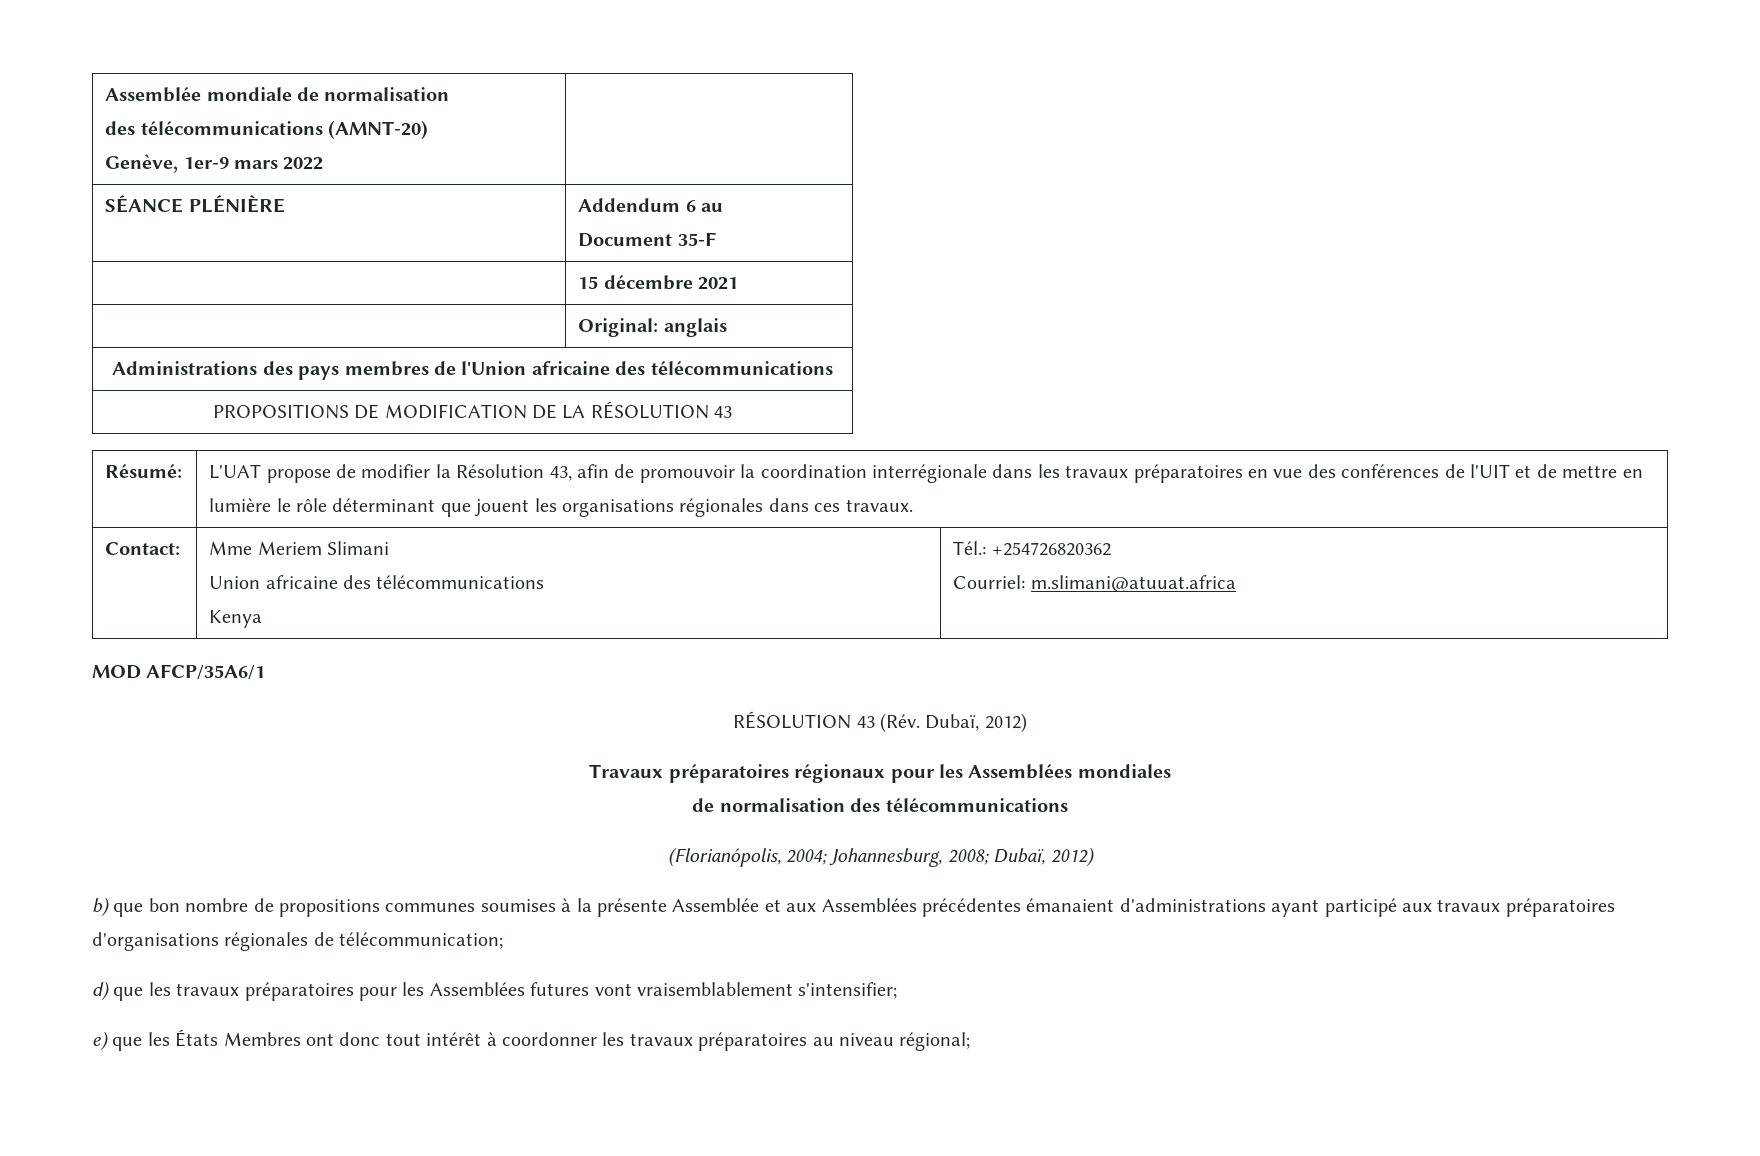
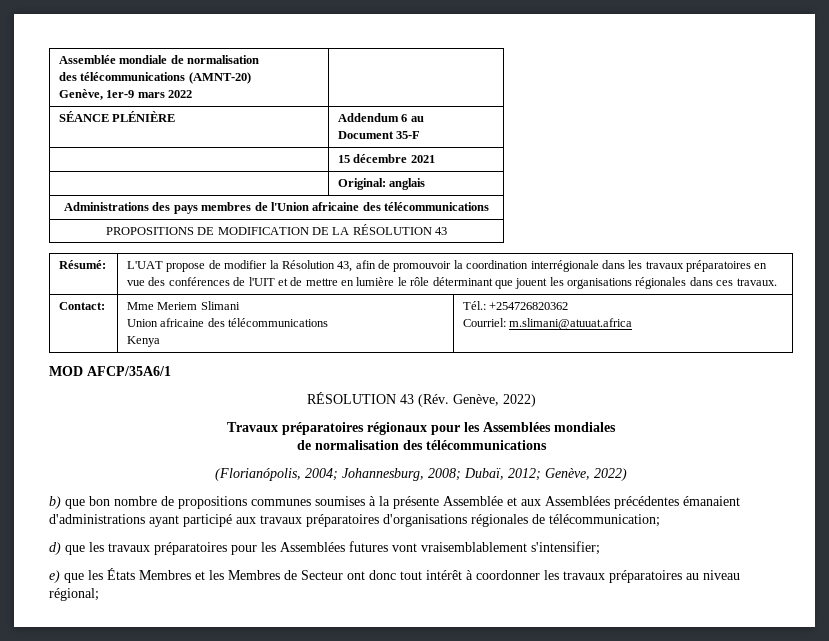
[925,713,1027,733] Dubaï, 2012) -> [452,394,536,407] Genève, 2022)
[1050,847,1095,867] 2012) -> [508,468,627,481] 2012; Genève, 2022)
(301, 1039) none -> [195,570,343,580] et les Membres de Secteur

